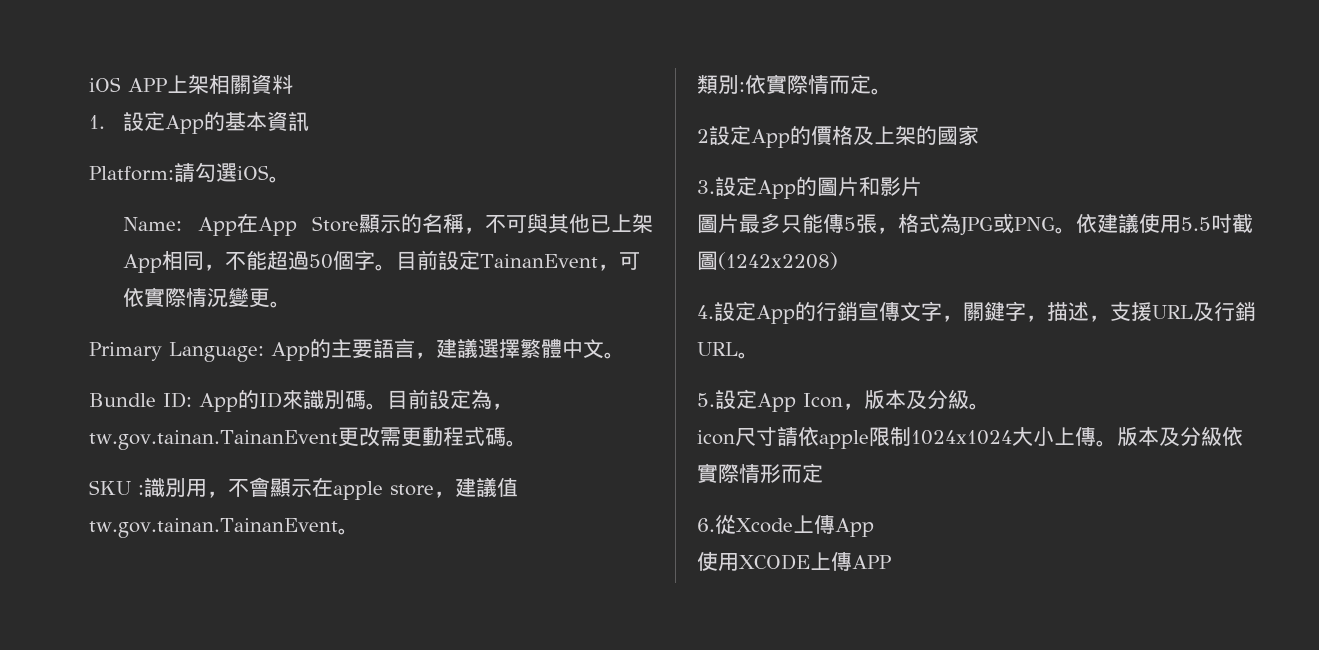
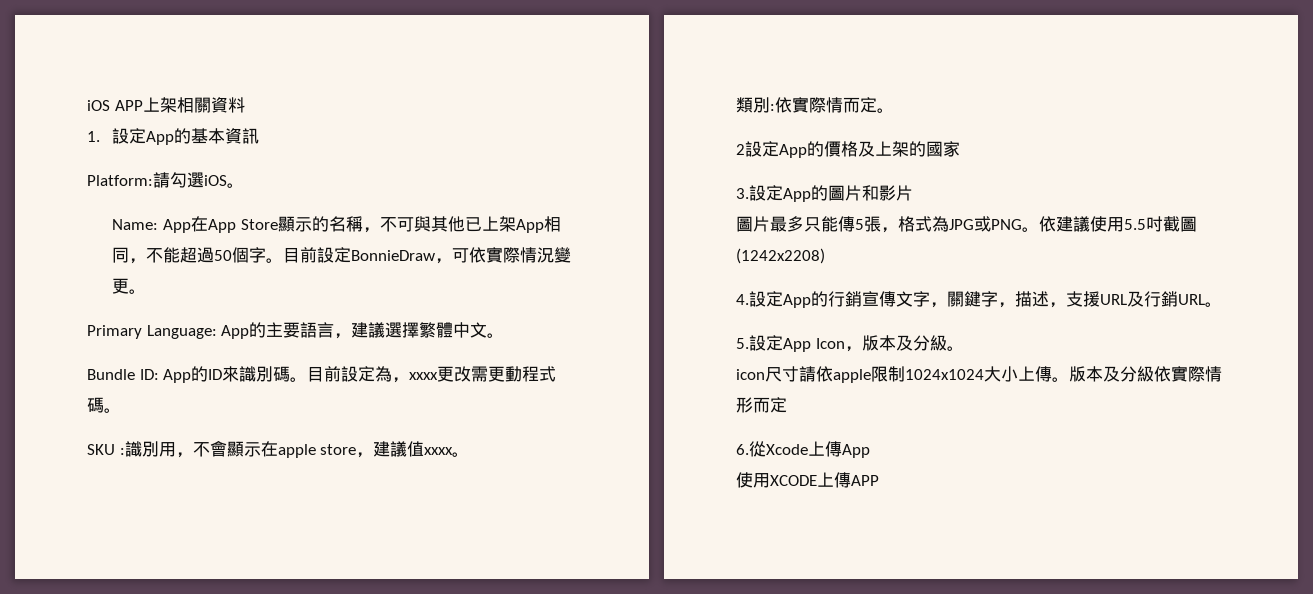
[480,254,599,268] TainanEvent -> [351,250,436,261] BonnieDraw
[89,430,338,450] tw.gov.tainan.TainanEvent -> [409,372,439,380] xxxx
[89,518,338,538] tw.gov.tainan.TainanEvent -> [424,447,454,455] xxxx

